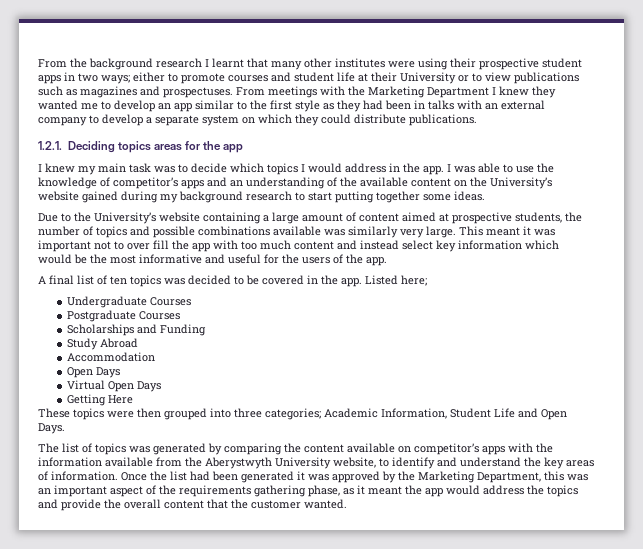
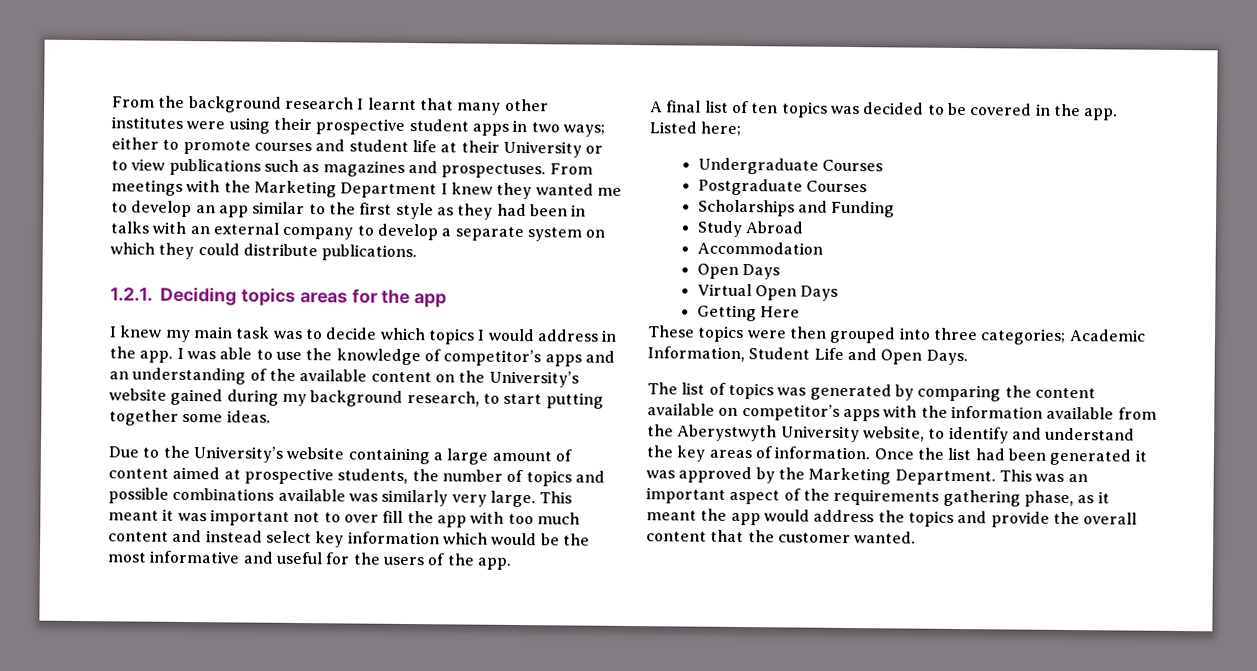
[246,191,292,201] research -> [406,390,480,407] research,
[477,471,564,483] Department, this -> [894,469,1032,486] Department. This

